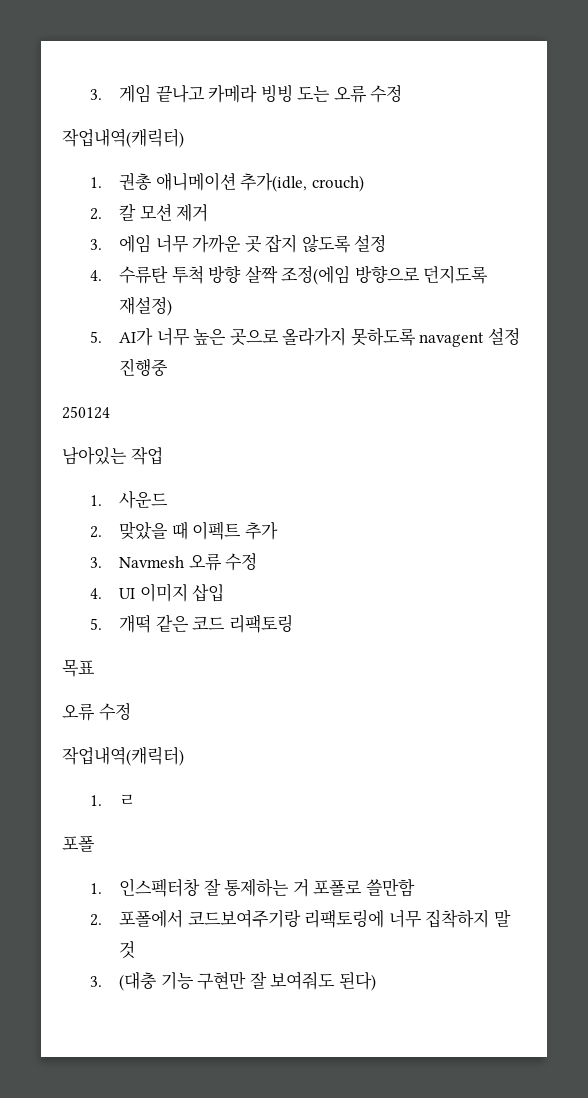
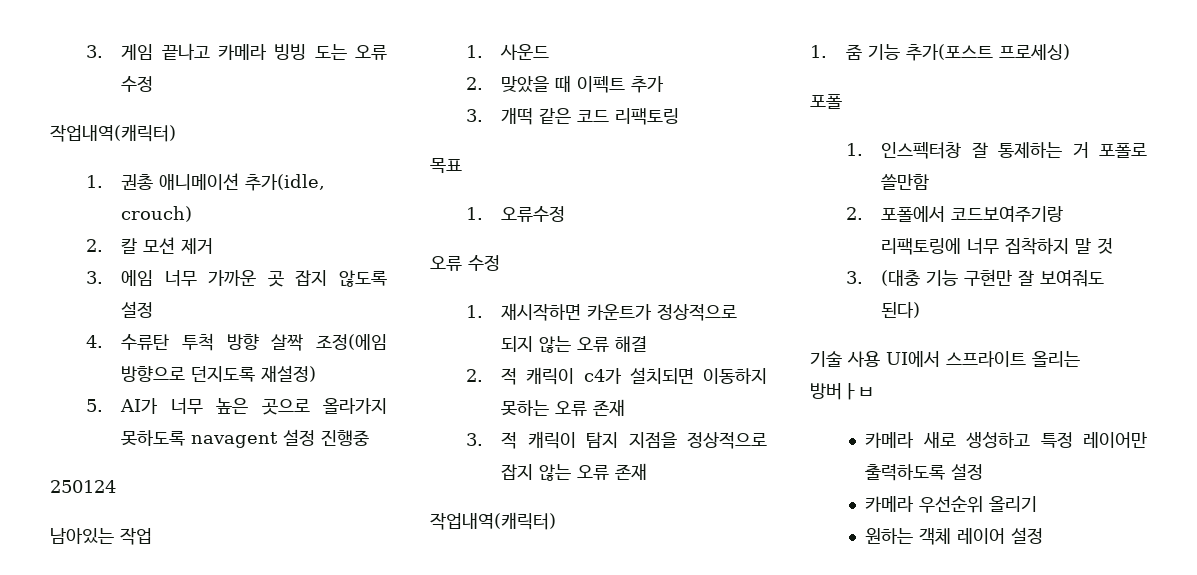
[118,553,258,571] [90,583,225,602] [90,618,103,630] Navmesh 오류 수정 // 4. UI 이미지 삽입 // 5. -> (483, 115) none
[62,703,131,721] [62,746,184,766] [90,794,135,806] // 오류 수정 // 작업내역(캐릭터) // 1. ㄹ -> [465,206,566,222] [430,255,500,271] [465,303,738,321] [501,336,648,353] [465,367,767,385] [501,399,626,416] [465,431,767,449] [501,463,648,481] [430,512,556,530] [810,44,1070,61] // 1. 오류수정 // 오류 수정 // 1. 재시작하면 카운트가 정상적으로 되지 않는 오류 해결 // 2. 적 캐릭이 c4가 설치되면 이동하지 못하는 오류 존재 // 3. 적 캐릭이 탐지 지점을 정상적으로 잡지 않는 오류 존재 // 작업내역(캐릭터) // 1. 줌 기능 추가(포스트 프로세싱)
(376, 981) none -> [810,351,1080,367] [810,383,874,400] [865,432,1147,448] [865,463,984,481] [865,495,1038,513] [865,527,1044,545] // 기술 사용 UI에서 스프라이트 올리는 방버ㅏㅂ // 카메라 새로 생성하고 특정 레이어만 출력하도록 설정 // 카메라 우선순위 올리기 // 원하는 객체 레이어 설정

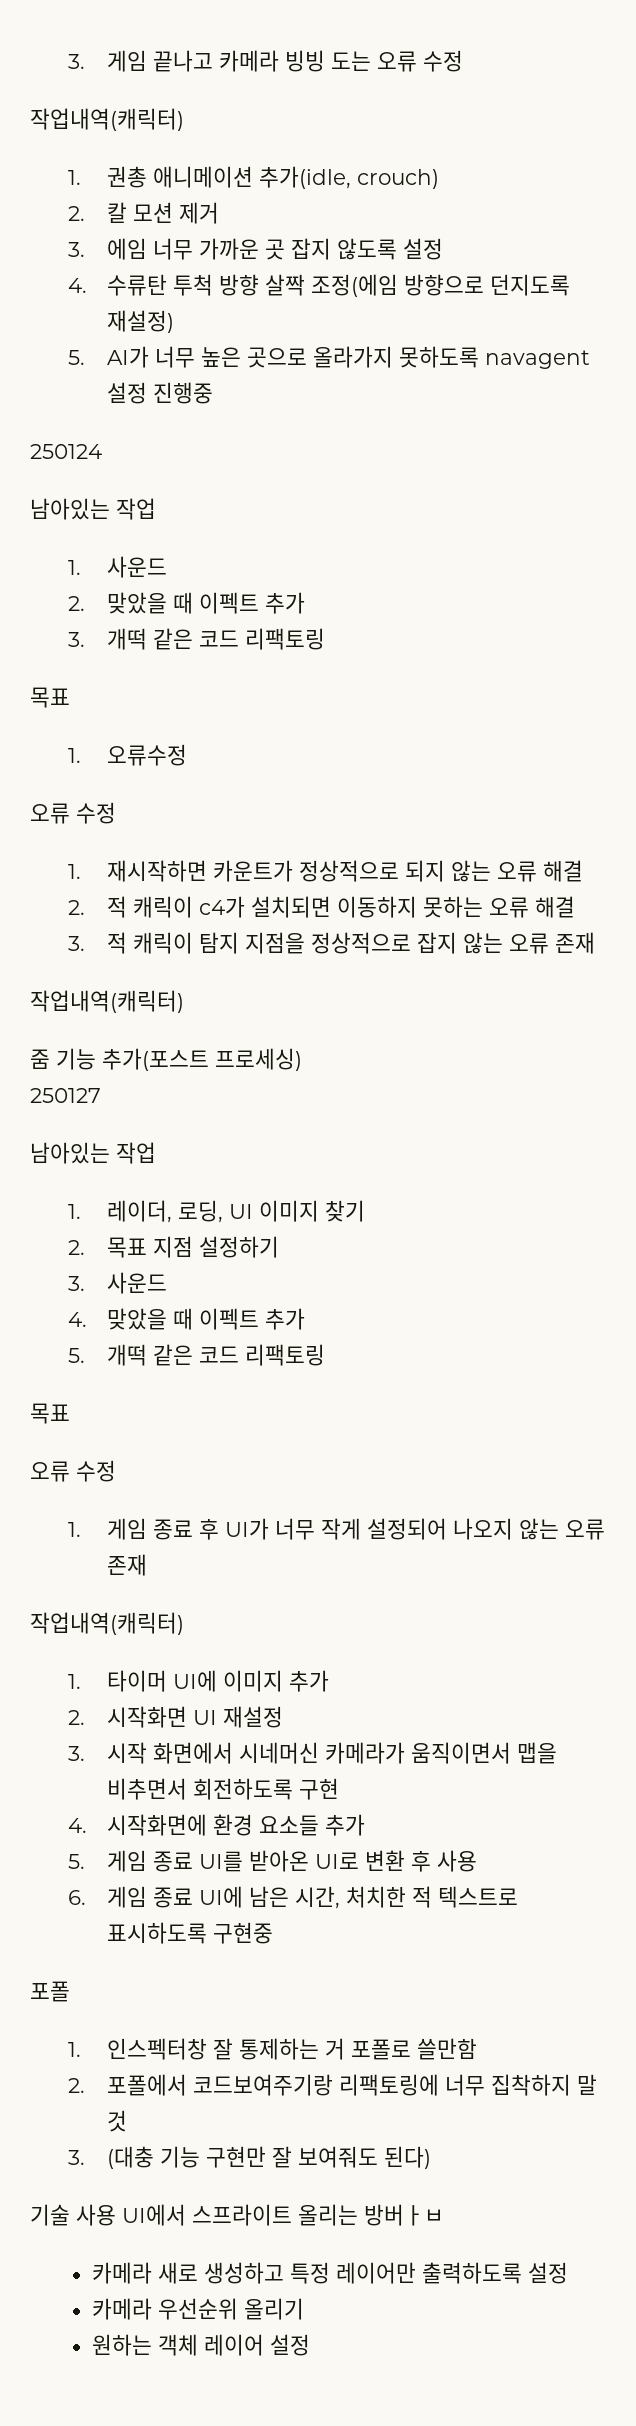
[593,399,626,416] 존재 -> [534,896,575,918] 해결
[810,45,827,58] 1. -> (184, 1001) none
(1070, 52) none -> [30,1088,101,1103] [30,1142,156,1164] [68,1200,365,1223] [68,1236,279,1258] [68,1272,167,1294] [68,1308,305,1330] [68,1344,325,1366] [30,1403,70,1424] [30,1460,116,1482] [68,1518,605,1540] [106,1554,147,1576] [30,1612,184,1635] [68,1670,329,1692] [68,1706,283,1728] [68,1742,557,1764] [106,1778,339,1800] [68,1814,365,1836] [68,1850,477,1872] [68,1886,518,1909] [106,1922,273,1944] // 250127 // 남아있는 작업 // 1. 레이더, 로딩, UI 이미지 찾기 // 2. 목표 지점 설정하기 // 3. 사운드 // 4. 맞았을 때 이펙트 추가 // 5. 개떡 같은 코드 리팩토링 // 목표 // 오류 수정 // 1. 게임 종료 후 UI가 너무 작게 설정되어 나오지 않는 오류 존재 // 작업내역(캐릭터) // 1. 타이머 UI에 이미지 추가 // 2. 시작화면 UI 재설정 // 3. 시작 화면에서 시네머신 카메라가 움직이면서 맵을 비추면서 회전하도록 구현 // 4. 시작화면에 환경 요소들 추가 // 5. 게임 종료 UI를 받아온 UI로 변환 후 사용 // 6. 게임 종료 UI에 남은 시간, 처치한 적 텍스트로 표시하도록 구현중

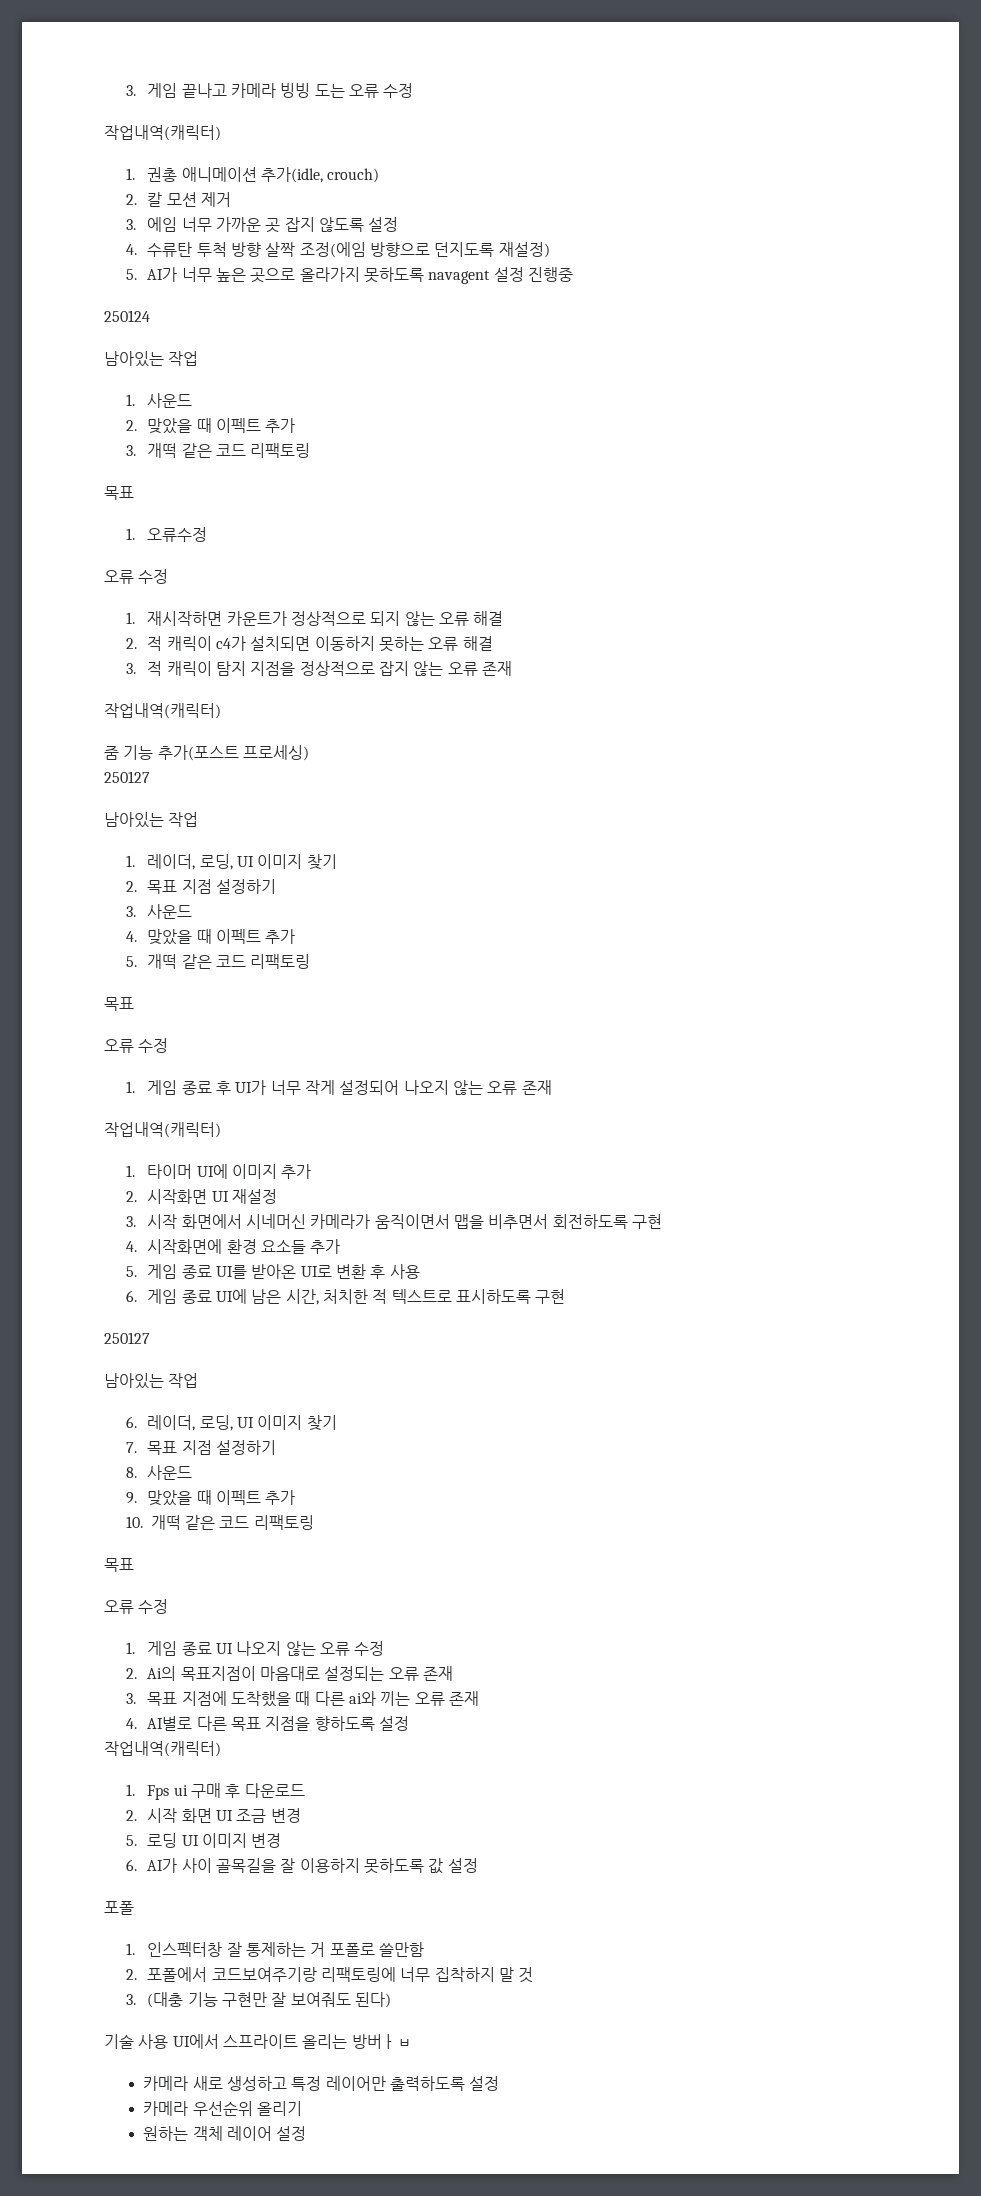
[212,1922,273,1944] 구현중 -> [535,1289,566,1304] [104,1332,150,1344] [104,1373,199,1389] [125,1415,337,1431] [125,1440,277,1455] [125,1465,193,1480] [125,1490,296,1506] [125,1515,314,1530] [104,1558,134,1572] [104,1599,169,1614] [125,1641,385,1656] [125,1666,454,1681] [125,1691,479,1707] [125,1716,410,1731] [104,1741,221,1757] [125,1783,305,1800] [125,1808,301,1823] [125,1833,282,1848] [125,1858,478,1874] 구현 // 250127 // 남아있는 작업 // 6. 레이더, 로딩, UI 이미지 찾기 // 7. 목표 지점 설정하기 // 8. 사운드 // 9. 맞았을 때 이펙트 추가 // 10. 개떡 같은 코드 리팩토링 // 목표 // 오류 수정 // 1. 게임 종료 UI 나오지 않는 오류 수정 // 2. Ai의 목표지점이 마음대로 설정되는 오류 존재 // 3. 목표 지점에 도착했을 때 다른 ai와 끼는 오류 존재 // 4. AI별로 다른 목표 지점을 향하도록 설정 // 작업내역(캐릭터) // 1. Fps ui 구매 후 다운로드 // 2. 시작 화면 UI 조금 변경 // 5. 로딩 UI 이미지 변경 // 6. AI가 사이 골목길을 잘 이용하지 못하도록 값 설정

